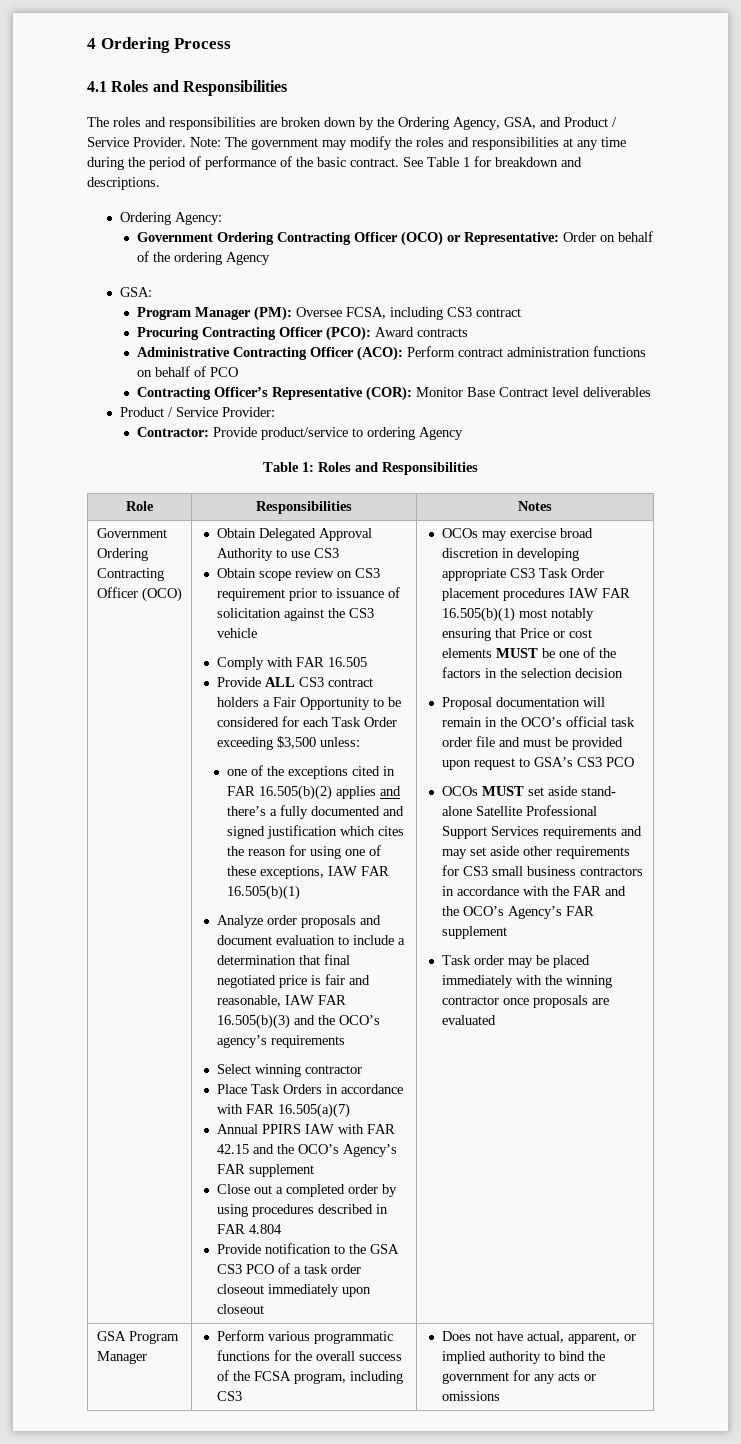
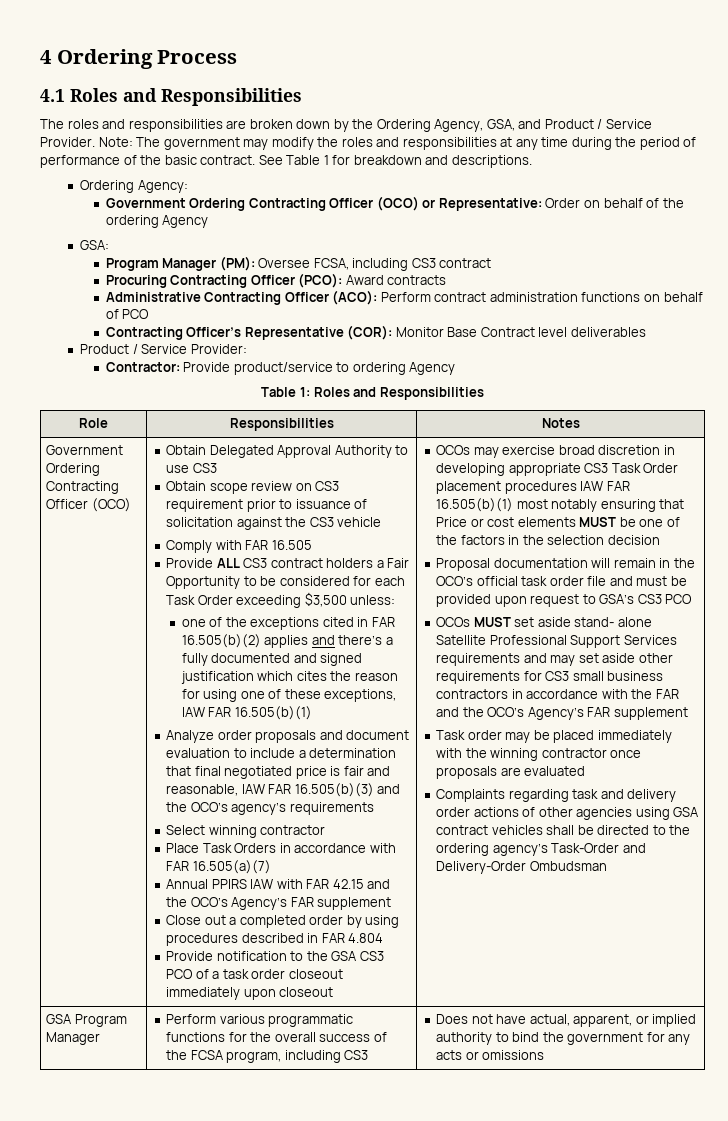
(496, 1020) none -> [436,789,677,802] [436,807,699,820] [436,825,691,835] [436,843,646,856] [436,861,607,874] // Complaints regarding task and delivery order actions of other agencies using GSA contract vehicles shall be directed to the ordering agency’s Task-Order and Delivery-Order Ombudsman

